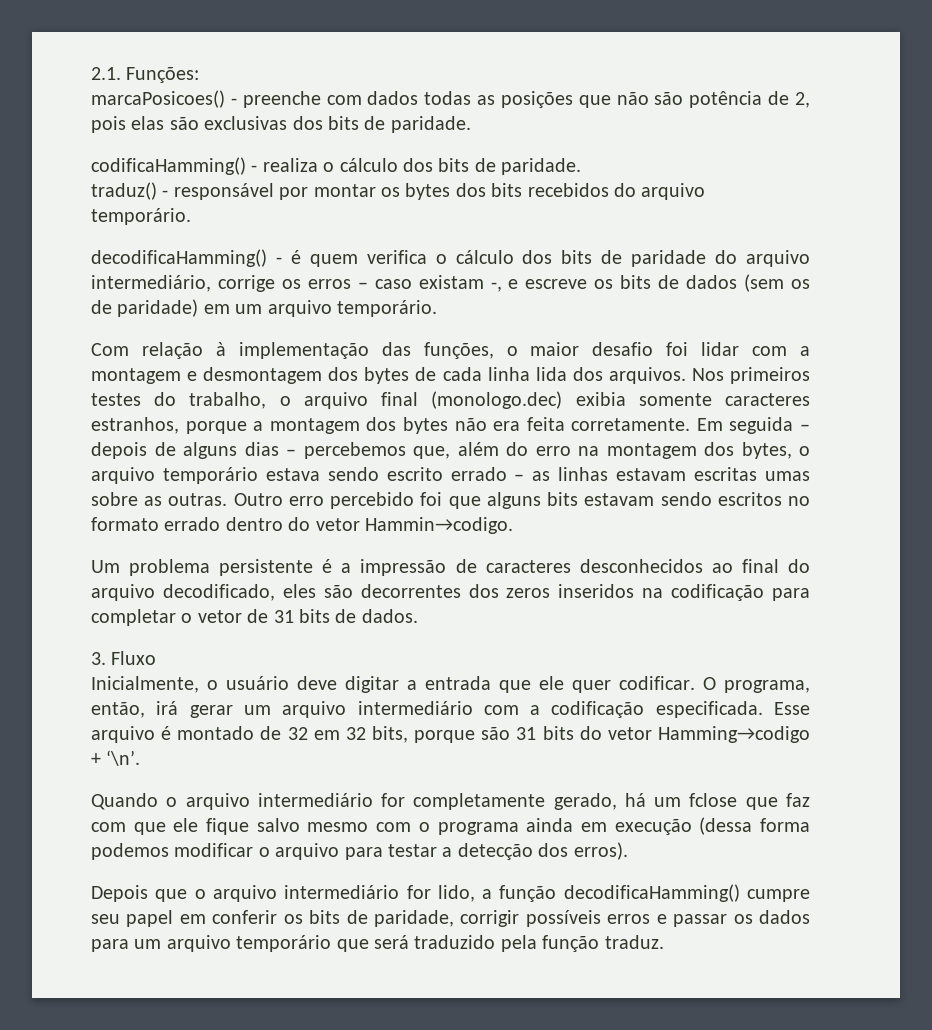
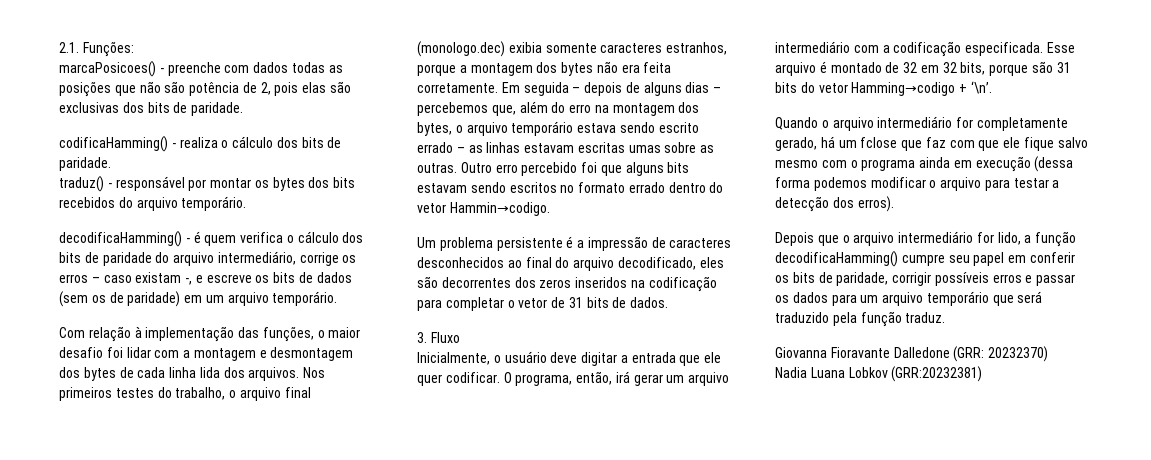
(664, 942) none -> [775,346,1049,362] [775,366,983,382] // Giovanna Fioravante Dalledone (GRR: 20232370) // Nadia Luana Lobkov (GRR:20232381)

